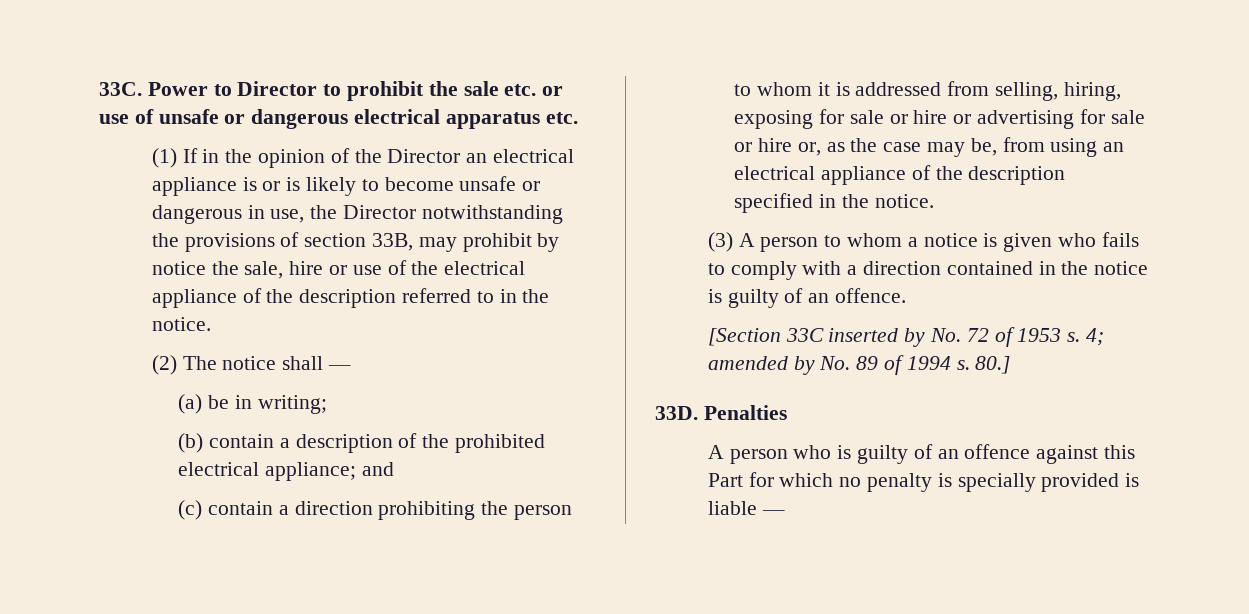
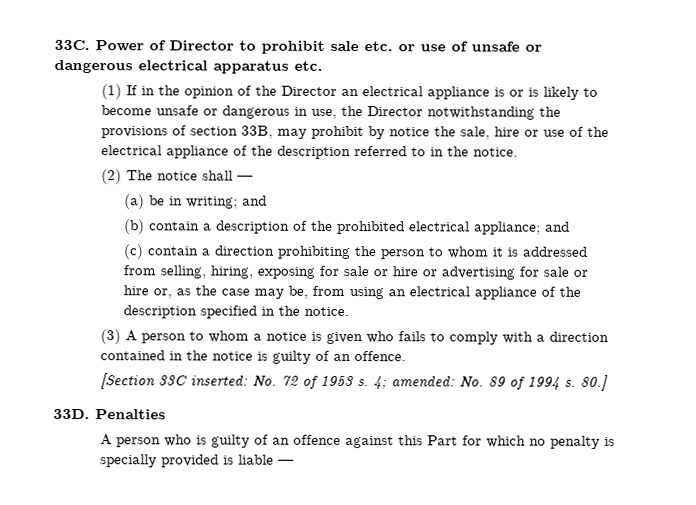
[213,84,232,96] to -> [149,40,166,51] of
[428,81,458,96] the -> (325, 47) none
(327, 404) none -> [242,195,268,206] and
[828,328,926,347] inserted by -> [189,374,248,387] inserted:
[707,356,815,375] amended by -> [390,375,455,388] amended:

